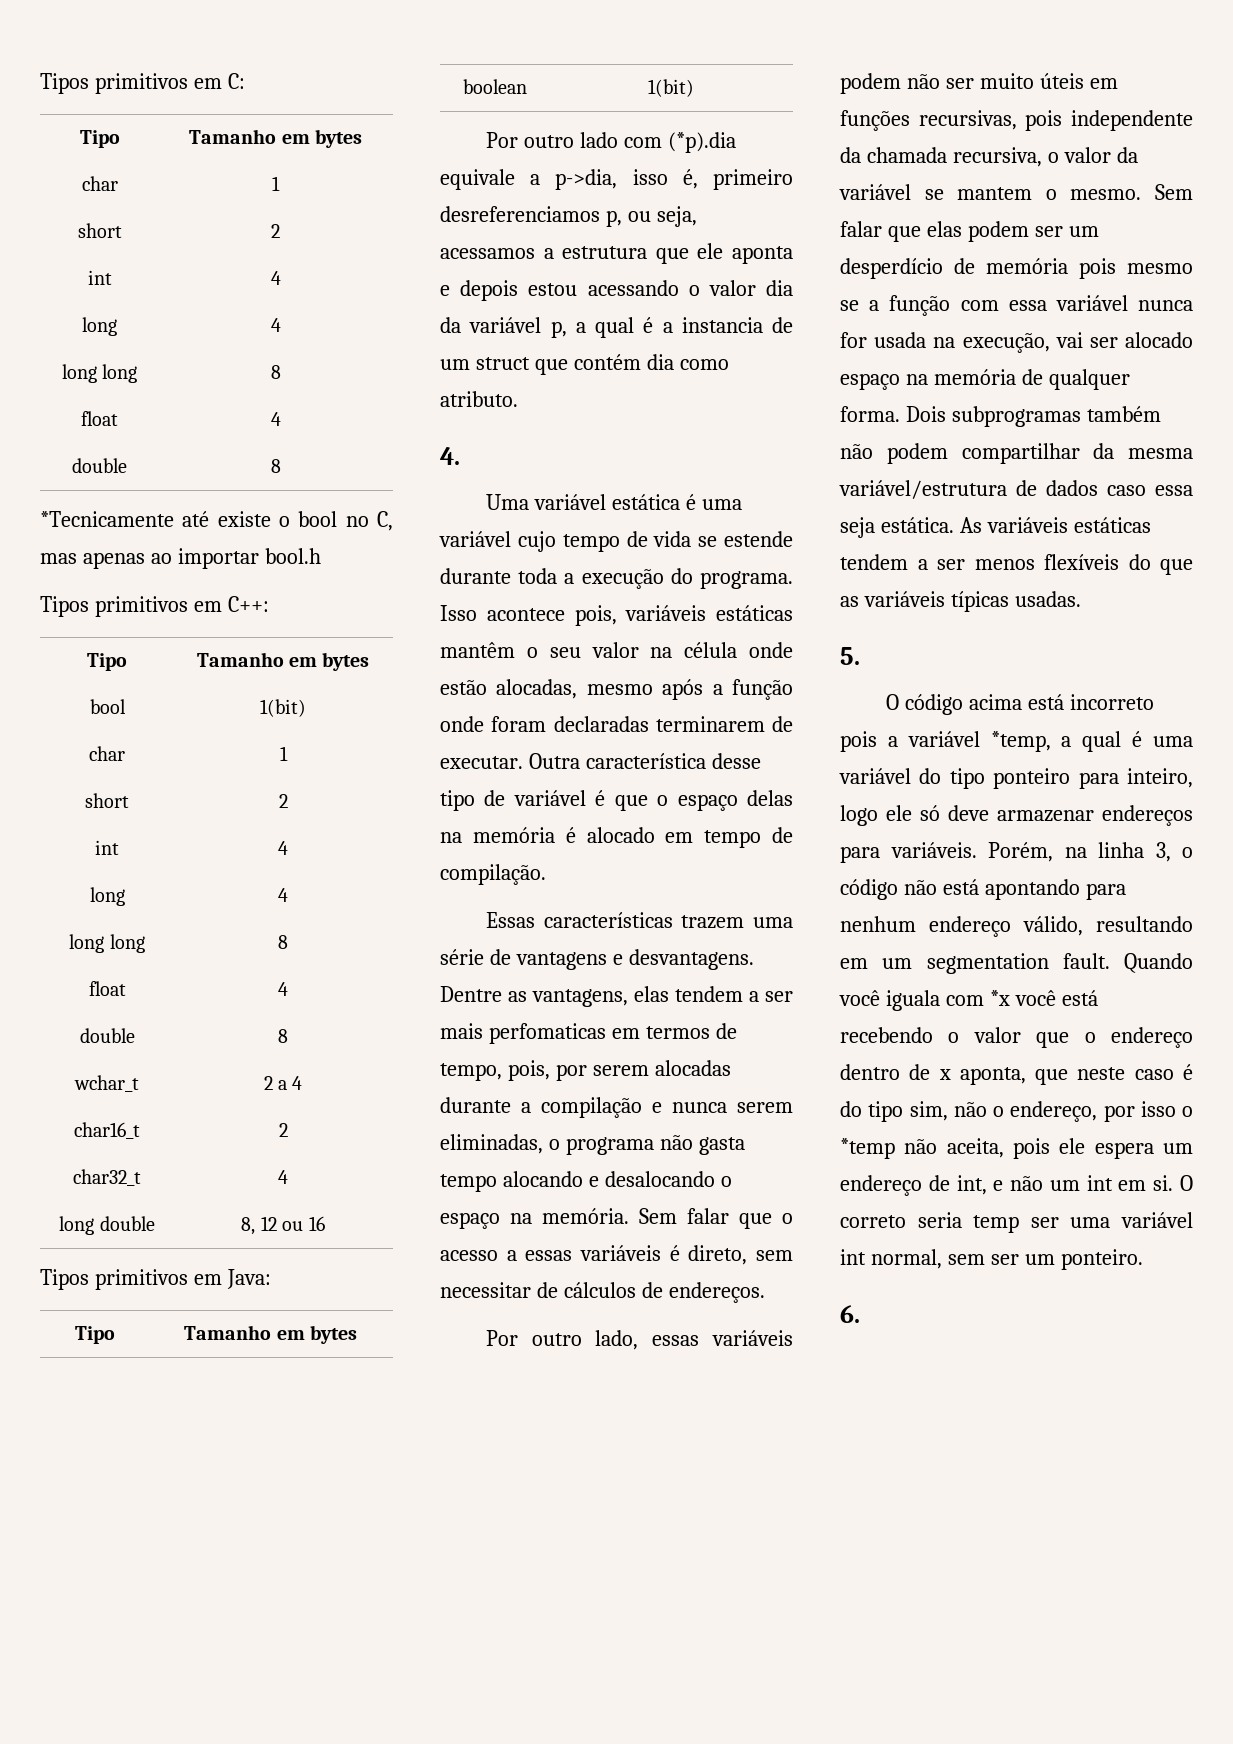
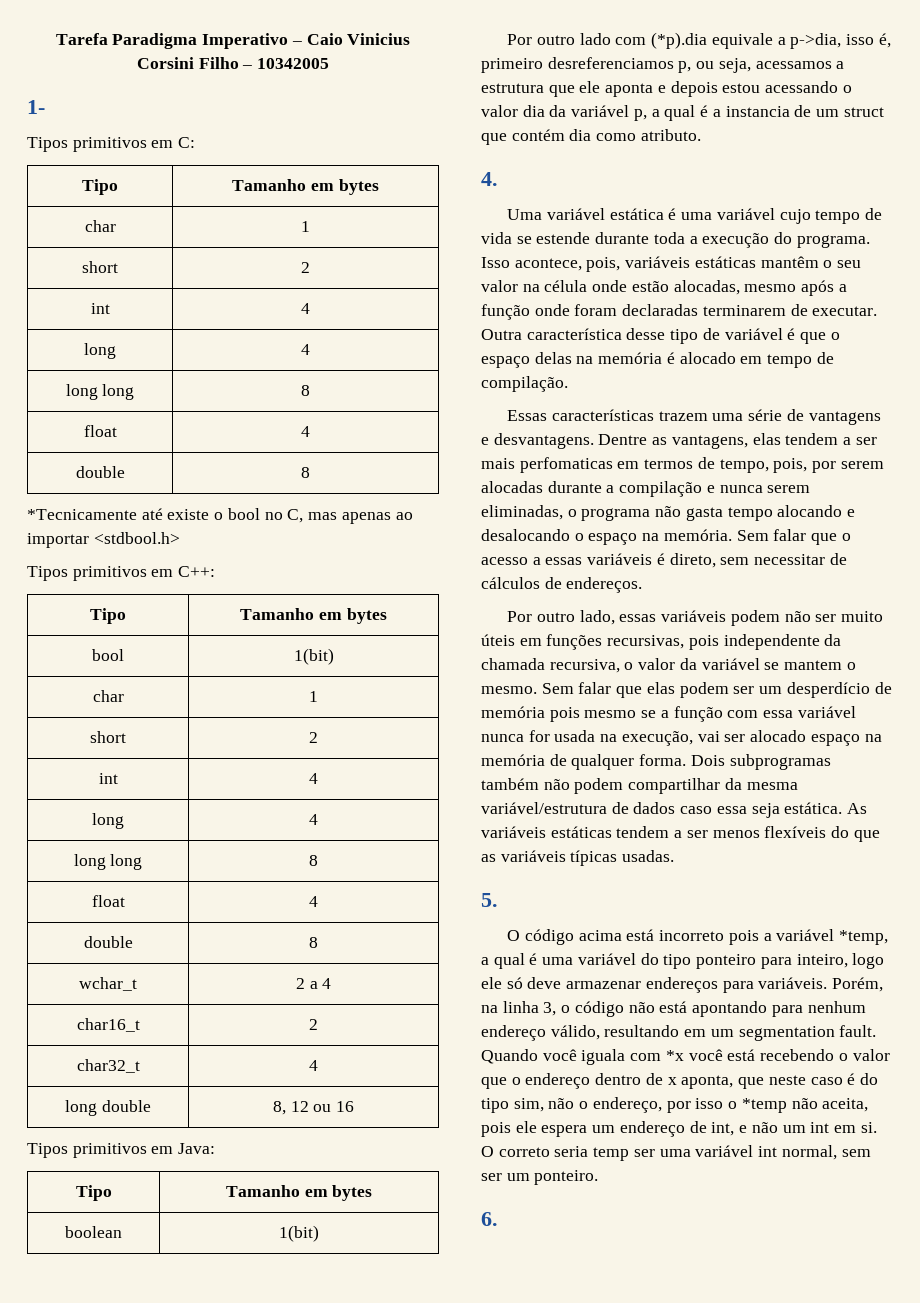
(40, 83) none -> [55,33,411,49] [136,57,330,69] [27,100,45,114] Tarefa Paradigma Imperativo – Caio Vinicius Corsini Filho – 10342005 // 1- //
[264,548,321,564] bool.h -> [93,532,180,544] <stdbool.h>
[486,608,565,621] acontece -> [514,258,582,271] acontece,

